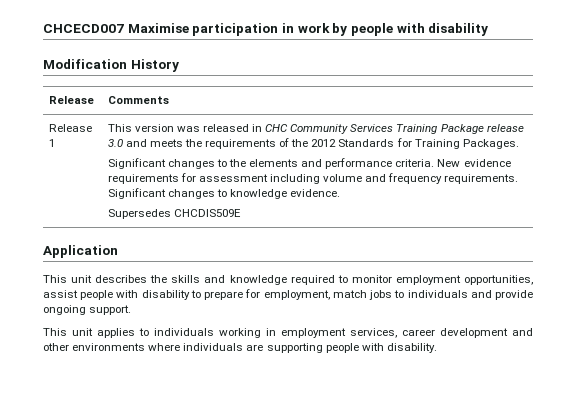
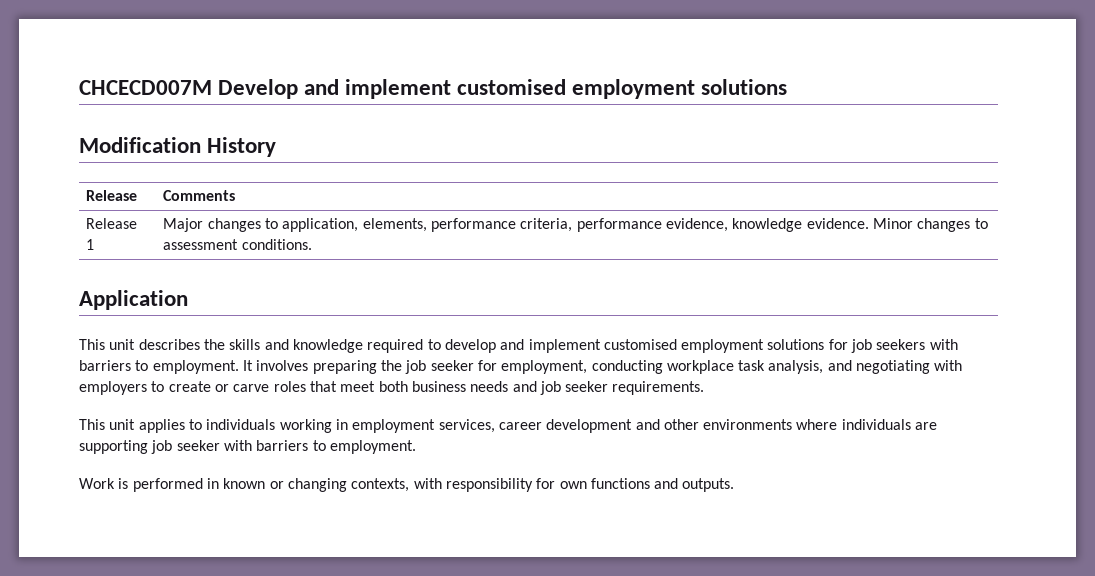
[43,23,489,36] CHCECD007 Maximise participation in work by people with disability -> [79,79,788,99] CHCECD007M Develop and implement customised employment solutions
[107,124,524,134] [107,138,519,149] [107,158,511,169] [107,173,519,184] [107,188,341,199] [107,209,241,219] This version was released in CHC Community Services Training Package release 3.0 and meets the requirements of the 2012 Standards for Training Packages. // Significant changes to the elements and performance criteria. New evidence requirements for assessment including volume and frequency requirements. Significant changes to knowledge evidence. // Supersedes CHCDIS509E -> [163,218,988,232] [163,239,312,250] Major changes to application, elements, performance criteria, performance evidence, knowledge evidence. Minor changes to assessment conditions.
[351,275,533,285] [43,289,533,300] [43,305,132,315] monitor employment opportunities, assist people with disability to prepare for employment, match jobs to individuals and provide ongoing support. -> [444,339,958,353] [79,360,963,374] [79,381,705,395] develop and implement customised employment solutions for job seekers with barriers to employment. It involves preparing the job seeker for employment, conducting workplace task analysis, and negotiating with employers to create or carve roles that meet both business needs and job seeker requirements.
[325,343,437,353] people with disability. -> [151,440,416,454] [79,478,735,492] job seeker with barriers to employment. // Work is performed in known or changing contexts, with responsibility for own functions and outputs.

